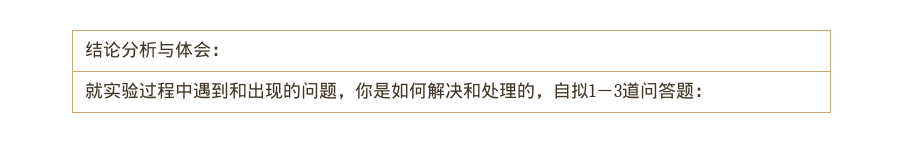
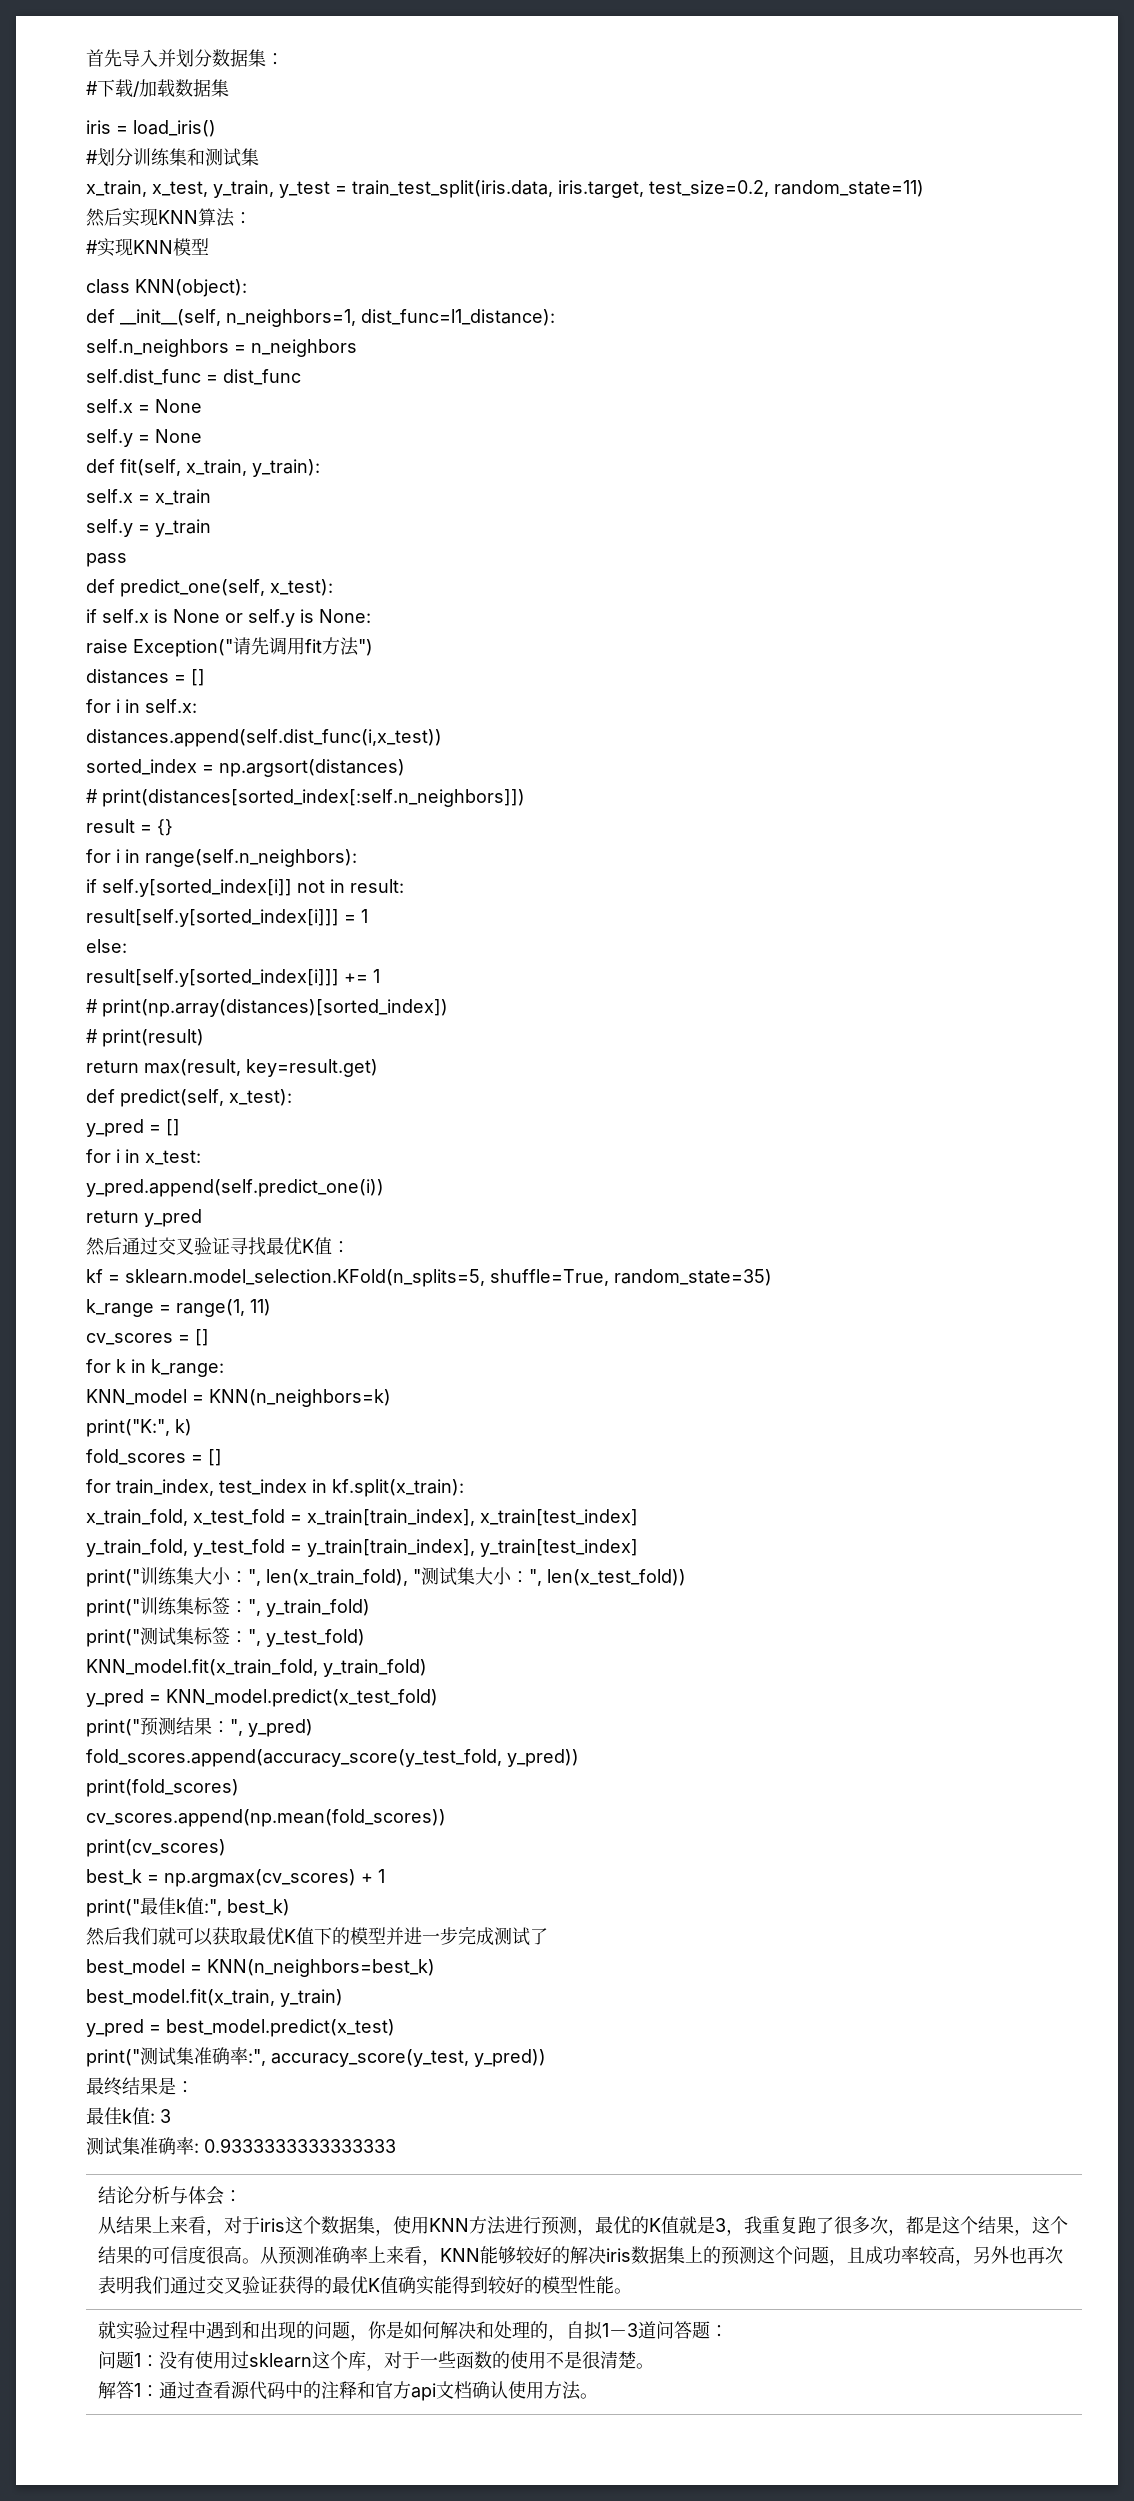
[84,41,229,58] 结论分析与体会： -> [86,49,284,68] [86,79,229,97] [86,120,216,137] [86,148,259,167] [86,180,924,198] [86,208,252,227] [86,238,209,257] [86,279,247,297] [86,309,555,327] [86,339,357,357] [86,369,301,385] [86,399,202,413] [86,429,202,447] [86,459,320,477] [86,489,211,505] [86,519,211,537] [86,553,127,567] [86,579,333,597] [86,609,371,627] [86,637,373,657] [86,669,205,686] [86,699,197,713] [86,729,442,747] [86,759,405,777] [86,789,525,807] [86,819,173,836] [86,849,357,867] [86,879,404,897] [86,909,368,927] [86,939,127,953] [86,969,380,987] [86,999,448,1017] [86,1029,204,1047] [86,1059,378,1077] [86,1089,292,1107] [86,1119,180,1137] [86,1149,201,1165] [86,1179,384,1197] [86,1209,202,1227] [86,1237,350,1256] [86,1269,772,1287] [86,1299,271,1317] [86,1329,209,1346] [86,1359,224,1377] [86,1389,391,1407] [86,1419,192,1437] [86,1449,222,1466] [86,1479,464,1497] [86,1509,638,1526] [86,1539,638,1557] [86,1567,686,1587] [86,1597,370,1617] [86,1627,365,1647] [86,1659,427,1677] [86,1689,438,1707] [86,1717,313,1737] [86,1749,579,1767] [86,1779,239,1797] [86,1809,446,1827] [86,1839,226,1857] [86,1869,385,1887] [86,1897,290,1917] [86,1926,548,1946] [86,1959,435,1977] [86,1989,343,2007] [86,2019,395,2037] [86,2047,546,2067] [86,2077,194,2096] [86,2107,171,2125] [86,2137,396,2156] [98,2186,243,2205] [98,2216,1069,2236] [98,2246,1064,2266] [98,2276,633,2295] 首先导入并划分数据集： // #下载/加载数据集 // iris = load_iris() // #划分训练集和测试集 // x_train, x_test, y_train, y_test = train_test_split(iris.data, iris.target, test_size=0.2, random_state=11) // 然后实现KNN算法： // #实现KNN模型 // class KNN(object): // def __init__(self, n_neighbors=1, dist_func=l1_distance): // self.n_neighbors = n_neighbors // self.dist_func = dist_func // self.x = None // self.y = None // def fit(self, x_train, y_train): // self.x = x_train // self.y = y_train // pass // def predict_one(self, x_test): // if self.x is None or self.y is None: // raise Exception("请先调用fit方法") // distances = [] // for i in self.x: // distances.append(self.dist_func(i,x_test)) // sorted_index = np.argsort(distances) // # print(distances[sorted_index[:self.n_neighbors]]) // result = {} // for i in range(self.n_neighbors): // if self.y[sorted_index[i]] not in result: // result[self.y[sorted_index[i]]] = 1 // else: // result[self.y[sorted_index[i]]] += 1 // # print(np.array(distances)[sorted_index]) // # print(result) // return max(result, key=result.get) // def predict(self, x_test): // y_pred = [] // for i in x_test: // y_pred.append(self.predict_one(i)) // return y_pred // 然后通过交叉验证寻找最优K值： // kf = sklearn.model_selection.KFold(n_splits=5, shuffle=True, random_state=35) // k_range = range(1, 11) // cv_scores = [] // for k in k_range: // KNN_model = KNN(n_neighbors=k) // print("K:", k) // fold_scores = [] // for train_index, test_index in kf.split(x_train): // x_train_fold, x_test_fold = x_train[train_index], x_train[test_index] // y_train_fold, y_test_fold = y_train[train_index], y_train[test_index] // print("训练集大小：", len(x_train_fold), "测试集大小：", len(x_test_fold)) // print("训练集标签：", y_train_fold) // print("测试集标签：", y_test_fold) // KNN_model.fit(x_train_fold, y_train_fold) // y_pred = KNN_model.predict(x_test_fold) // print("预测结果：", y_pred) // fold_scores.append(accuracy_score(y_test_fold, y_pred)) // print(fold_scores) // cv_scores.append(np.mean(fold_scores)) // print(cv_scores) // best_k = np.argmax(cv_scores) + 1 // print("最佳k值:", best_k) // 然后我们就可以获取最优K值下的模型并进一步完成测试了 // best_model = KNN(n_neighbors=best_k) // best_model.fit(x_train, y_train) // y_pred = best_model.predict(x_test) // print("测试集准确率:", accuracy_score(y_test, y_pred)) // 最终结果是： // 最佳k值: 3 // 测试集准确率: 0.9333333333333333 // 结论分析与体会： // 从结果上来看，对于iris这个数据集，使用KNN方法进行预测，最优的K值就是3，我重复跑了很多次，都是这个结果，这个结果的可信度很高。从预测准确率上来看，KNN能够较好的解决iris数据集上的预测这个问题，且成功率较高，另外也再次表明我们通过交叉验证获得的最优K值确实能得到较好的模型性能。
(712, 92) none -> [98,2351,655,2371] [98,2381,599,2401] // 问题1：没有使用过sklearn这个库，对于一些函数的使用不是很清楚。 // 解答1：通过查看源代码中的注释和官方api文档确认使用方法。

